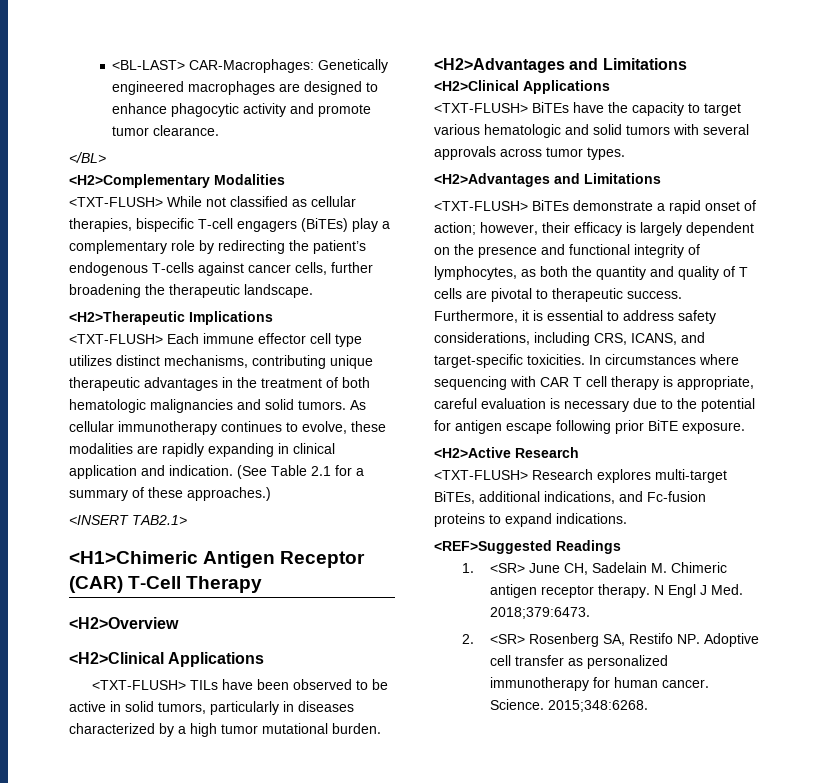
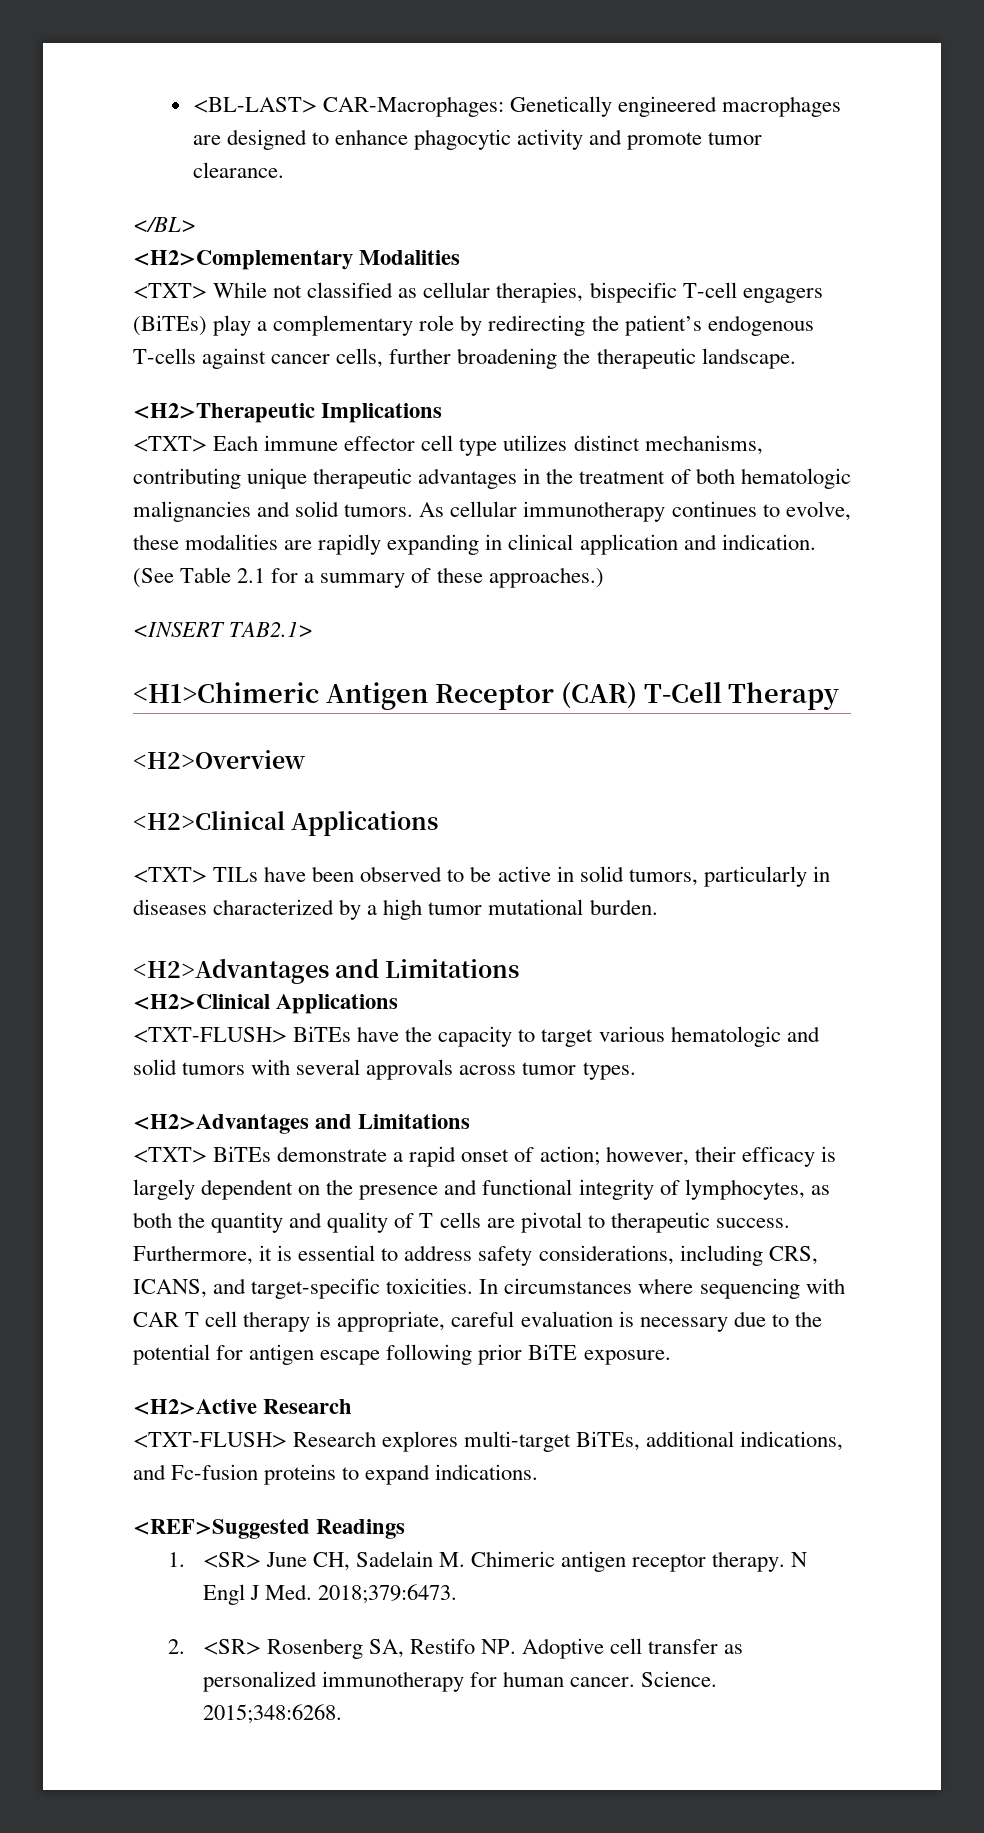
[69,197,163,207] <TXT-FLUSH> -> [133,283,207,299] <TXT>
[69,334,163,344] <TXT-FLUSH> -> [133,436,207,452] <TXT>
[92,680,187,690] <TXT-FLUSH> -> [133,867,207,883] <TXT>
[434,201,528,211] <TXT-FLUSH> -> [133,1147,207,1163] <TXT>

